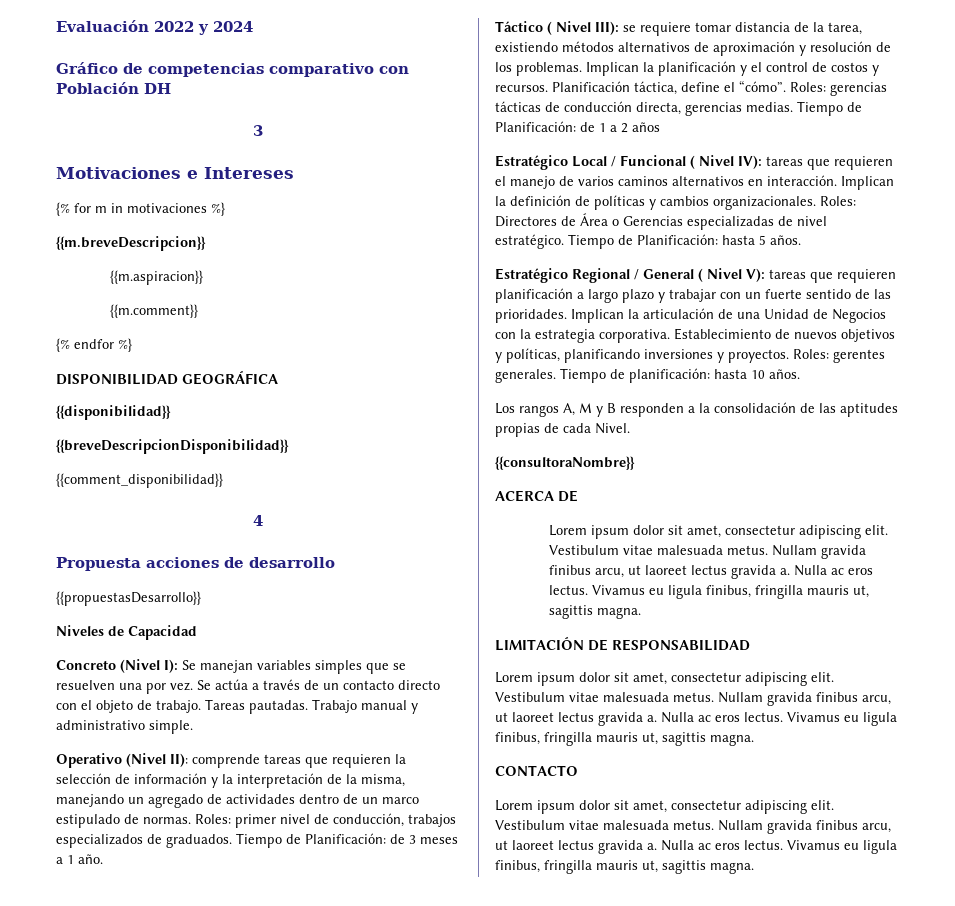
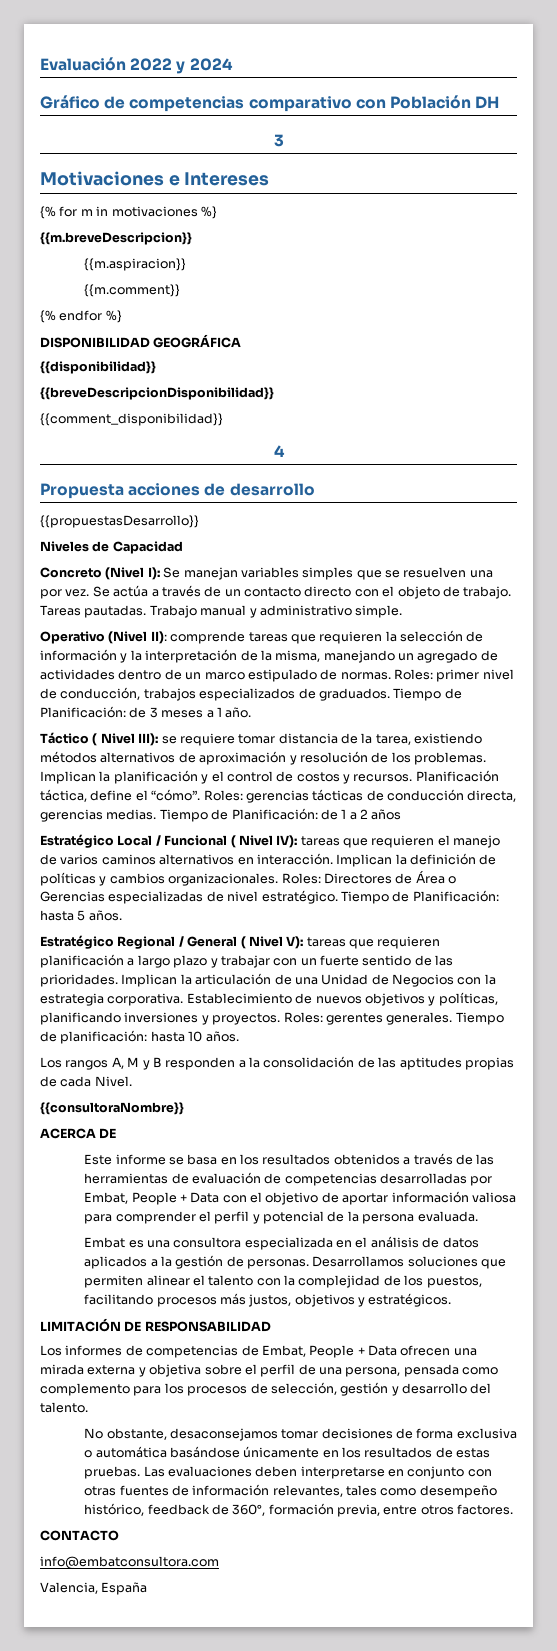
[548,525,888,539] [548,545,866,559] [548,565,873,579] [548,585,869,599] [548,605,641,619] [495,636,750,651] [495,672,834,686] [495,692,891,706] [495,712,897,726] [495,732,754,746] [495,765,578,776] [495,800,834,814] [495,820,891,834] [495,840,897,854] [495,860,754,874] Lorem ipsum dolor sit amet, consectetur adipiscing elit. Vestibulum vitae malesuada metus. Nullam gravida finibus arcu, ut laoreet lectus gravida a. Nulla ac eros lectus. Vivamus eu ligula finibus, fringilla mauris ut, sagittis magna. // LIMITACIÓN DE RESPONSABILIDAD // Lorem ipsum dolor sit amet, consectetur adipiscing elit. Vestibulum vitae malesuada metus. Nullam gravida finibus arcu, ut laoreet lectus gravida a. Nulla ac eros lectus. Vivamus eu ligula finibus, fringilla mauris ut, sagittis magna. // CONTACTO // Lorem ipsum dolor sit amet, consectetur adipiscing elit. Vestibulum vitae malesuada metus. Nullam gravida finibus arcu, ut laoreet lectus gravida a. Nulla ac eros lectus. Vivamus eu ligula finibus, fringilla mauris ut, sagittis magna. -> [84,1153,495,1165] [84,1172,493,1186] [84,1191,516,1205] [84,1211,478,1224] [84,1236,479,1250] [84,1255,507,1269] [84,1275,482,1288] [84,1293,452,1307] [40,1318,271,1332] [40,1345,477,1358] [40,1364,499,1377] [40,1382,492,1396] [40,1402,88,1413] [84,1428,517,1441] [84,1446,491,1458] [84,1466,492,1479] [84,1484,497,1498] [84,1503,514,1517] [40,1530,119,1541] [40,1556,219,1570] [40,1582,148,1595] Este informe se basa en los resultados obtenidos a través de las herramientas de evaluación de competencias desarrolladas por Embat, People + Data con el objetivo de aportar información valiosa para comprender el perfil y potencial de la persona evaluada. // Embat es una consultora especializada en el análisis de datos aplicados a la gestión de personas. Desarrollamos soluciones que permiten alinear el talento con la complejidad de los puestos, facilitando procesos más justos, objetivos y estratégicos. // LIMITACIÓN DE RESPONSABILIDAD // Los informes de competencias de Embat, People + Data ofrecen una mirada externa y objetiva sobre el perfil de una persona, pensada como complemento para los procesos de selección, gestión y desarrollo del talento. // No obstante, desaconsejamos tomar decisiones de forma exclusiva o automática basándose únicamente en los resultados de estas pruebas. Las evaluaciones deben interpretarse en conjunto con otras fuentes de información relevantes, tales como desempeño histórico, feedback de 360°, formación previa, entre otros factores. // CONTACTO // info@embatconsultora.com // Valencia, España

